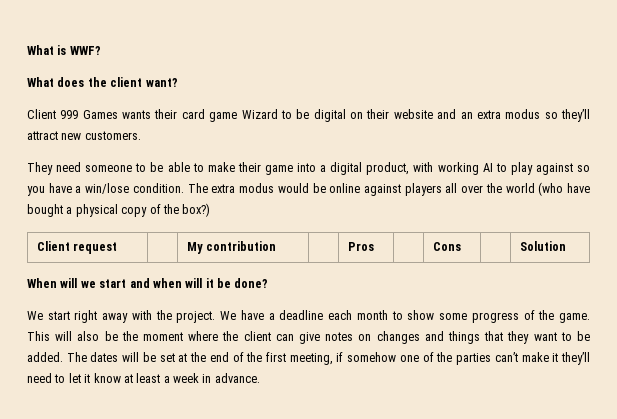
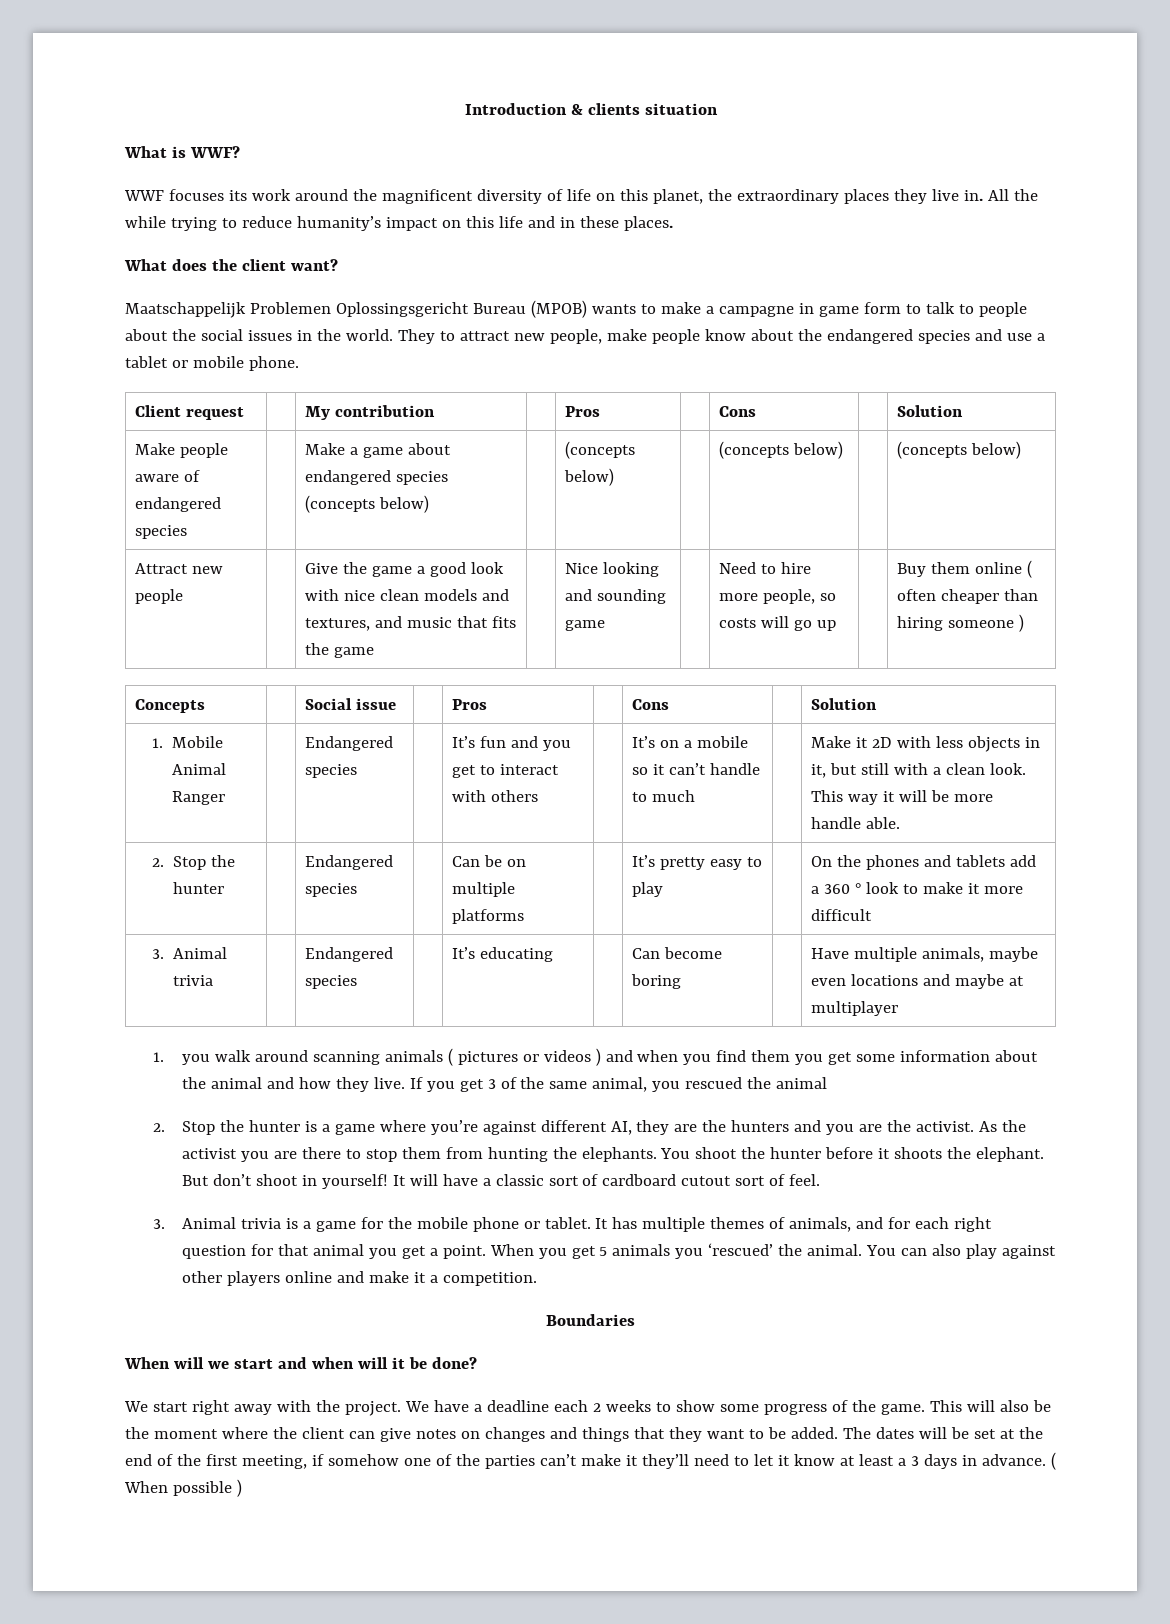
(27, 50) none -> [464,103,718,115] Introduction & clients situation //
(101, 50) none -> [124,189,1038,204] [125,216,673,231] // WWF focuses its work around the magnificent diversity of life on this planet, the extraordinary places they live in. All the while trying to reduce humanity’s impact on this life and in these places.
[27,109,590,122] [27,131,141,140] [27,162,591,175] [27,182,590,196] [27,203,211,217] Client 999 Games wants their card game Wizard to be digital on their website and an extra modus so they’ll attract new customers. // They need someone to be able to make their game into a digital product, with working AI to play against so you have a win/lose condition. The extra modus would be online against players all over the world (who have bought a physical copy of the box?) -> [125,300,1027,318] [125,329,1045,344] [125,356,299,371] Maatschappelijk Problemen Oplossingsgericht Bureau (MPOB) wants to make a campagne in game form to talk to people about the social issues in the world. They to attract new people, make people know about the endangered species and use a tablet or mobile phone.
(566, 246) none -> [135,443,229,458] [135,470,201,482] [135,497,222,512] [135,525,188,539] [305,443,452,458] [305,470,449,485] [305,495,430,513] [565,441,636,459] [564,468,615,486] [719,441,844,459] [897,441,1022,459] [135,563,224,574] [135,589,184,604] [305,562,505,577] [305,589,510,601] [305,616,517,631] [305,643,375,658] [565,562,660,577] [565,589,667,604] [565,620,606,631] [719,562,812,574] [719,589,837,604] [719,616,837,631] [897,560,1033,578] [897,589,1039,604] [897,614,1025,632] [135,699,206,713] [305,698,397,710] [452,699,488,710] [632,699,670,710] [811,698,878,710] [152,736,224,748] [172,763,227,775] [172,791,226,805] [305,736,394,751] [305,764,358,778] [452,736,572,751] [452,764,560,778] [452,790,539,802] [632,736,749,748] [632,763,761,775] [632,790,696,802] [811,736,1041,752] [811,763,1027,778] [811,790,994,805] [811,817,901,829] [152,855,236,870] [173,882,225,894] [305,855,394,870] [305,883,358,897] [452,855,527,867] [452,882,516,897] [452,909,525,924] [632,855,763,870] [632,882,664,897] [811,855,1037,870] [811,882,1024,894] [811,909,873,921] [152,947,228,959] [173,975,214,986] [305,947,394,962] [305,975,358,989] [452,947,554,962] [632,947,723,959] [631,974,682,989] [811,947,1039,962] [811,974,1025,989] [811,1001,899,1016] [153,1048,1039,1066] [181,1077,828,1092] [153,1120,1027,1135] [181,1147,1045,1162] [181,1174,821,1189] [153,1217,993,1232] [181,1243,1057,1259] [181,1271,537,1286] [546,1314,635,1326] // Make people aware of endangered species | | Make a game about endangered species (concepts below) | | (concepts below) | | (concepts below) | | (concepts below) // Attract new people | | Give the game a good look with nice clean models and textures, and music that fits the game | | Nice looking and sounding game | | Need to hire more people, so costs will go up | | Buy them online ( often cheaper than hiring someone ) // Concepts | | Social issue | | Pros | | Cons | | Solution // 1. Mobile Animal Ranger | | Endangered species | | It’s fun and you get to interact with others | | It’s on a mobile so it can’t handle to much | | Make it 2D with less objects in it, but still with a clean look. This way it will be more handle able. // 2. Stop the hunter | | Endangered species | | Can be on multiple platforms | | It’s pretty easy to play | | On the phones and tablets add a 360 ° look to make it more difficult // 3. Animal trivia | | Endangered species | | It’s educating | | Can become boring | | Have multiple animals, maybe even locations and maybe at multiplayer // 1. you walk around scanning animals ( pictures or videos ) and when you find them you get some information about the animal and how they live. If you get 3 of the same animal, you rescued the animal // 2. Stop the hunter is a game where you’re against different AI, they are the hunters and you are the activist. As the activist you are there to stop them from hunting the elephants. You shoot the hunter before it shoots the elephant. But don’t shoot in yourself! It will have a classic sort of cardboard cutout sort of feel. // 3. Animal trivia is a game for the mobile phone or tablet. It has multiple themes of animals, and for each right question for that animal you get a point. When you get 5 animals you ‘rescued’ the animal. You can also play against other players online and make it a competition. // Boundaries
[356,310,388,320] month -> [592,1400,651,1412] 2 weeks
[173,373,260,383] week in advance. -> [910,1452,1056,1470] [124,1479,242,1497] 3 days in advance. ( When possible )

